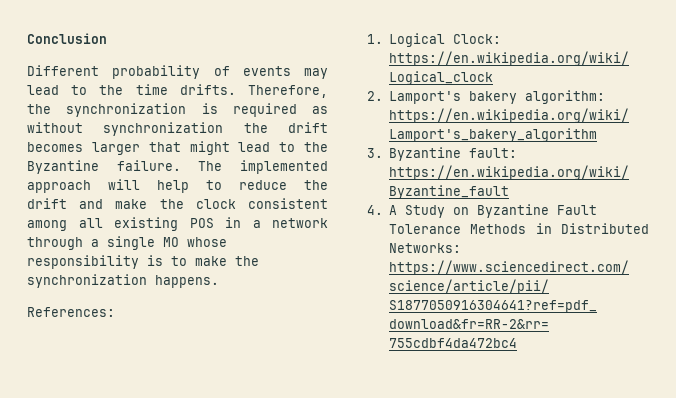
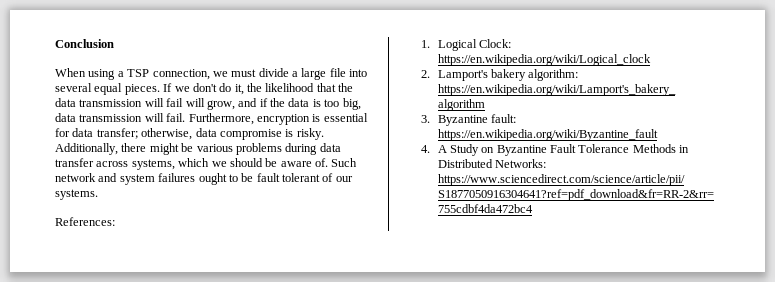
[27,65,328,79] [27,84,328,98] [27,103,328,117] [27,122,328,136] [27,141,328,155] [27,160,328,174] [27,179,328,193] [27,198,328,209] [27,217,328,231] [27,236,227,250] [27,255,259,269] [27,274,219,288] Different probability of events may lead to the time drifts. Therefore, the synchronization is required as without synchronization the drift becomes larger that might lead to the Byzantine failure. The implemented approach will help to reduce the drift and make the clock consistent among all existing POS in a network through a single MO whose responsibility is to make the synchronization happens. -> [55,68,368,80] [55,83,354,95] [55,98,361,110] [55,113,368,125] [55,128,324,140] [55,143,341,155] [55,158,358,170] [55,173,353,185] [55,189,98,200] When using a TSP connection, we must divide a large file into several equal pieces. If we don't do it, the likelihood that the data transmission will fail will grow, and if the data is too big, data transmission will fail. Furthermore, encryption is essential for data transfer; otherwise, data compromise is risky. Additionally, there might be various problems during data transfer across systems, which we should be aware of. Such network and system failures ought to be fault tolerant of our systems.

